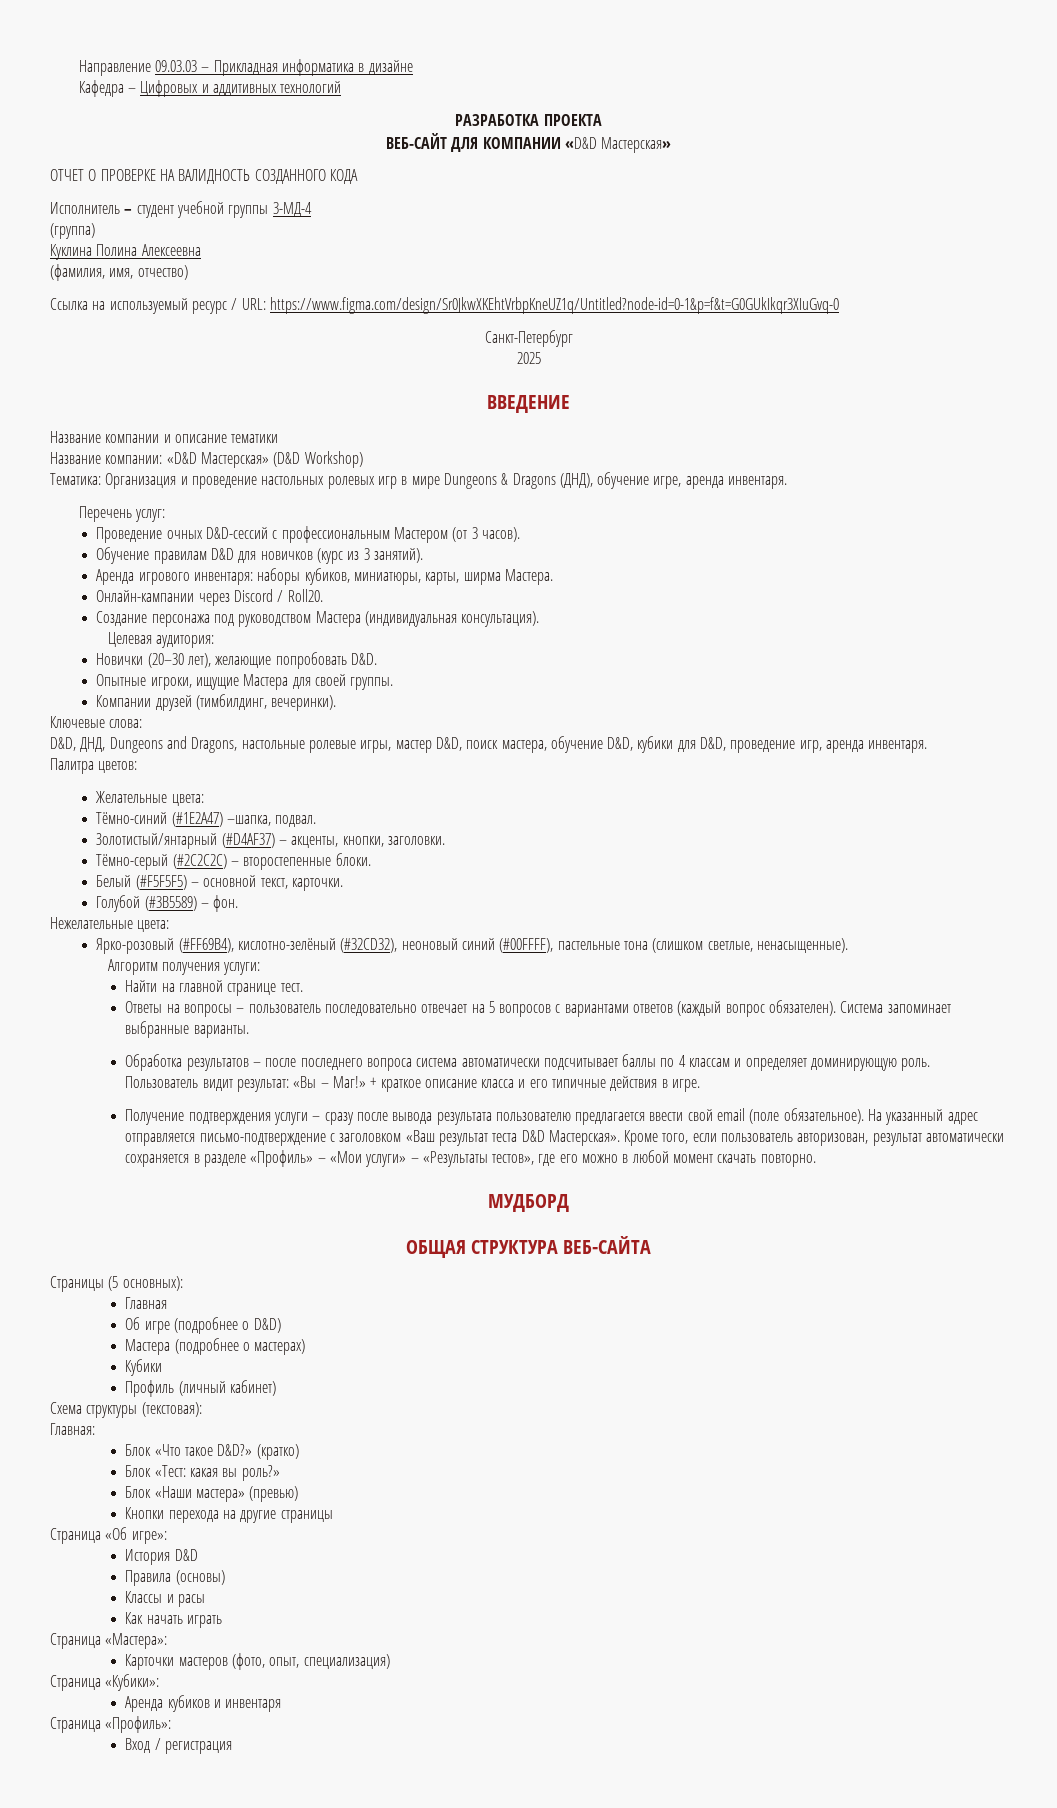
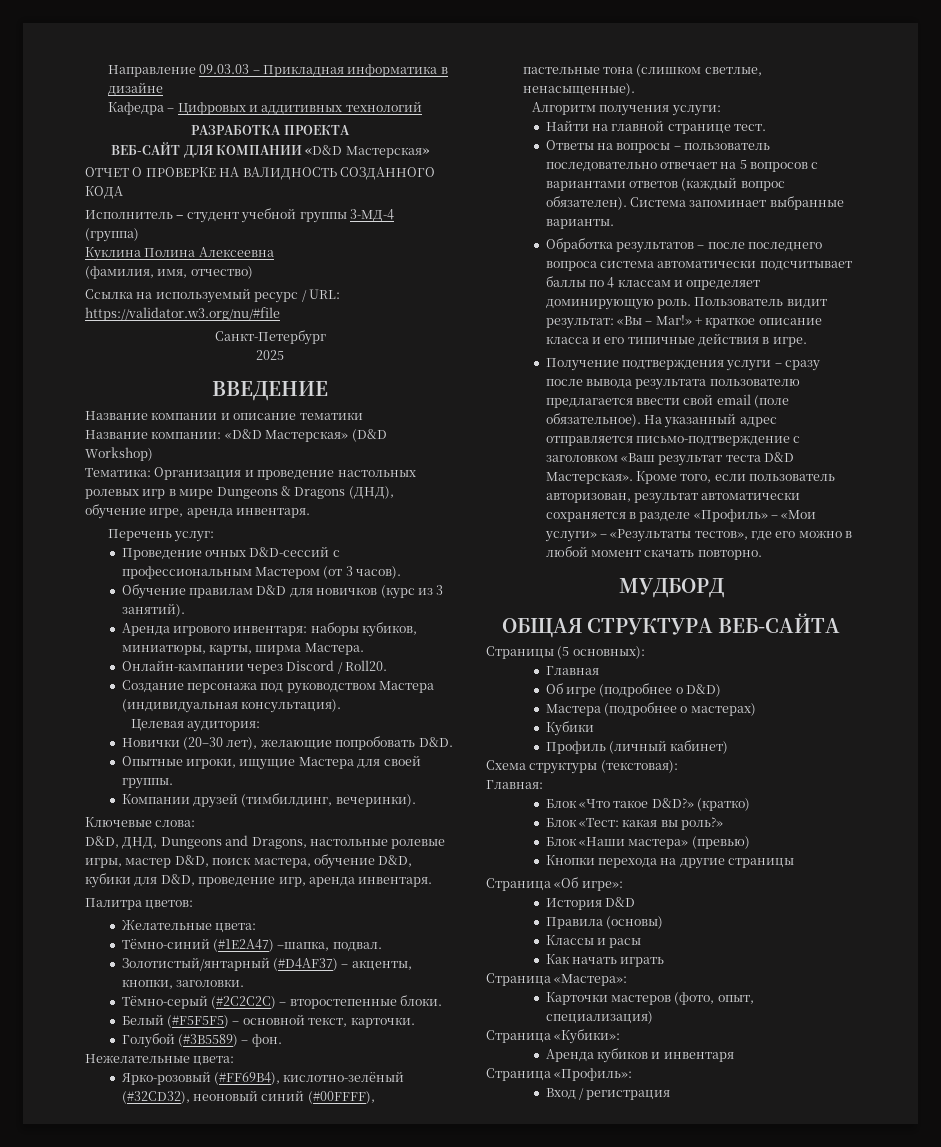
[269,297,839,314] https://www.figma.com/design/Sr0JkwXKEhtVrbpKneUZ1q/Untitled?node-id=0-1&p=f&t=G0GUkIkqr3XIuGvq-0 -> [85,307,280,321] https://validator.w3.org/nu/#file

